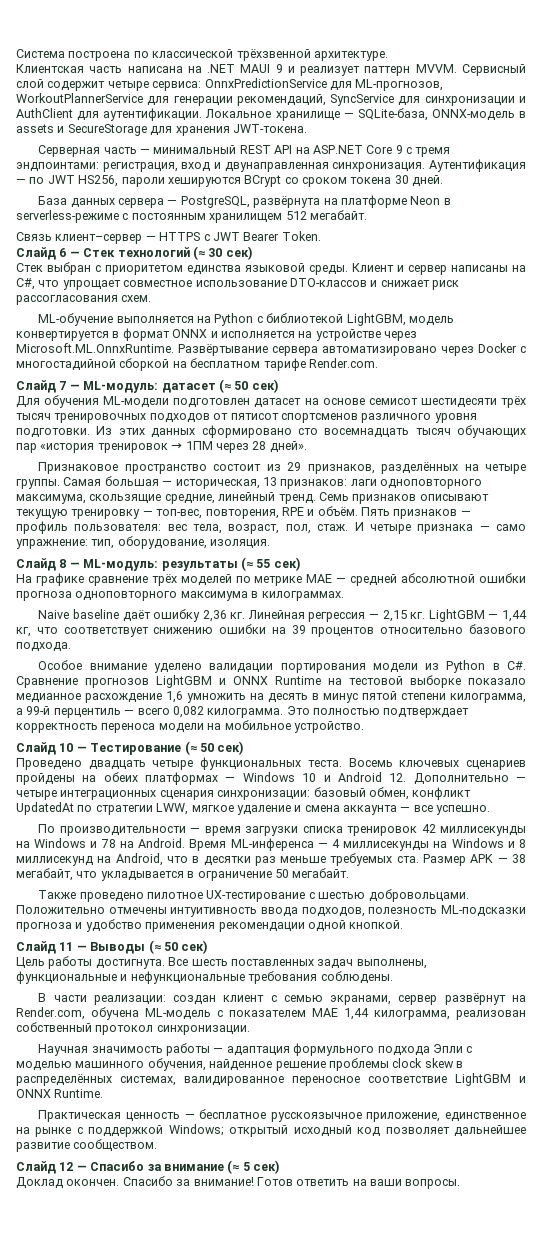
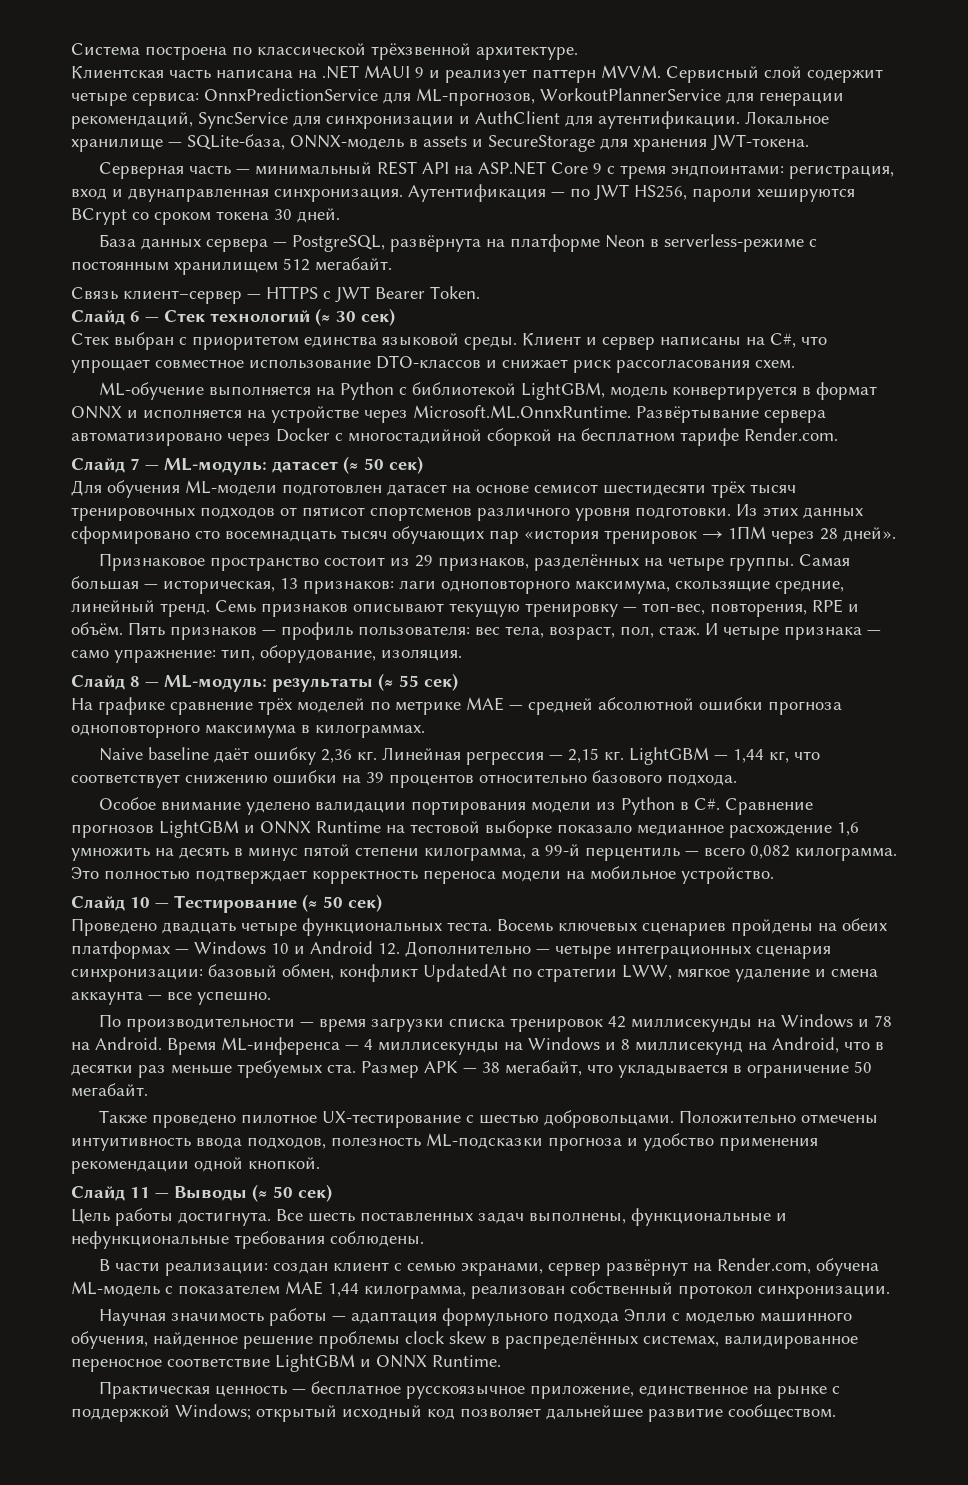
[16,1160,279,1174] [16,1176,461,1189] // Слайд 12 — Спасибо за внимание (≈ 5 сек) // Доклад окончен. Спасибо за внимание! Готов ответить на ваши вопросы. -> (836, 1412) none

